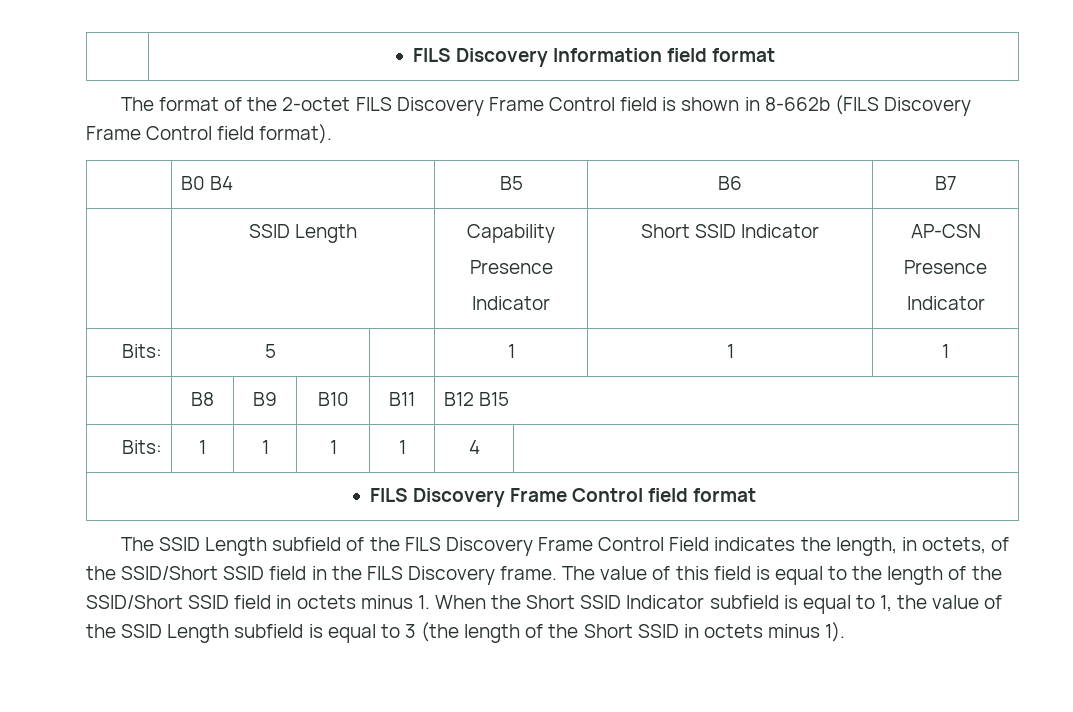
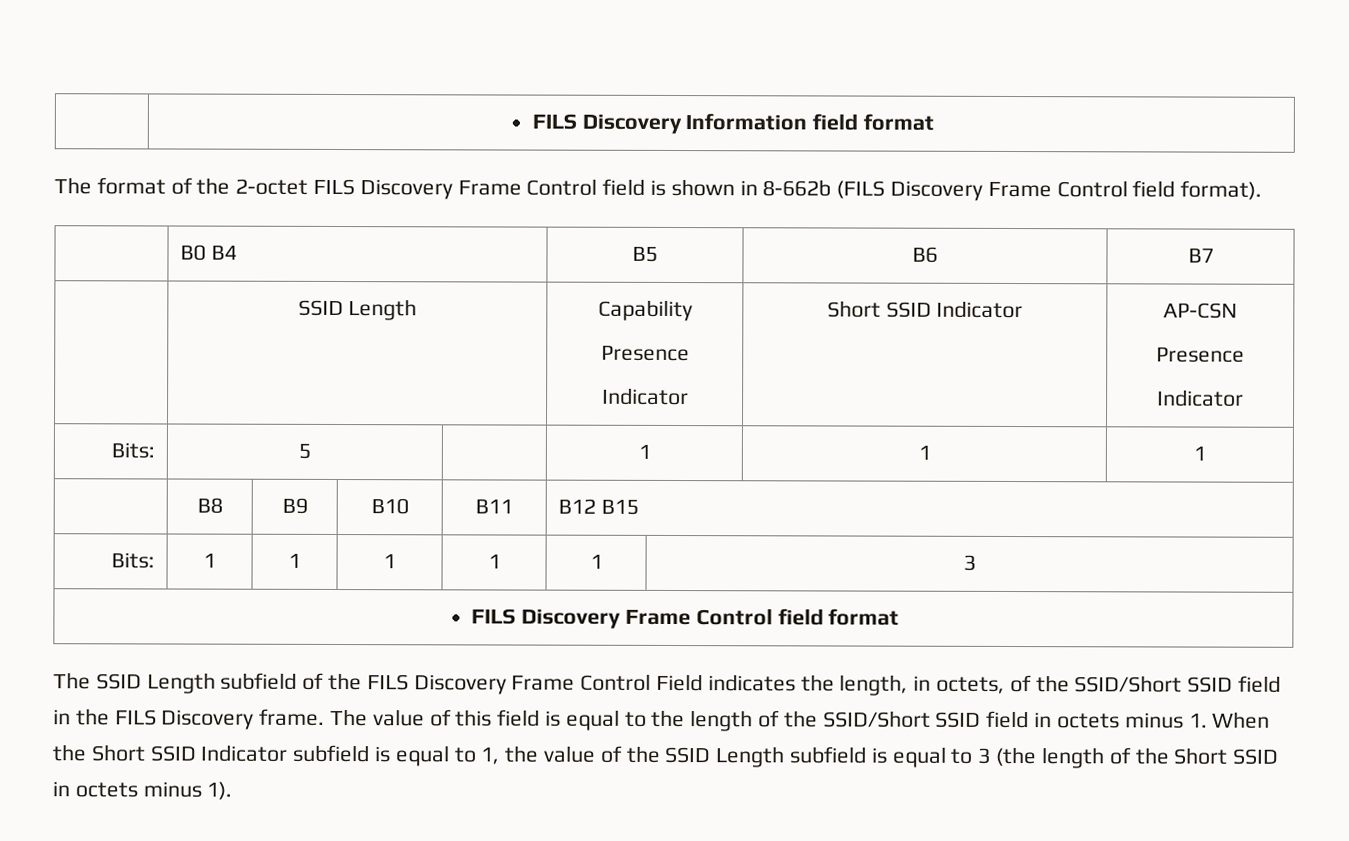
[468,440,480,454] 4 | -> [589,554,603,569] [963,554,976,571] 1 | 3

